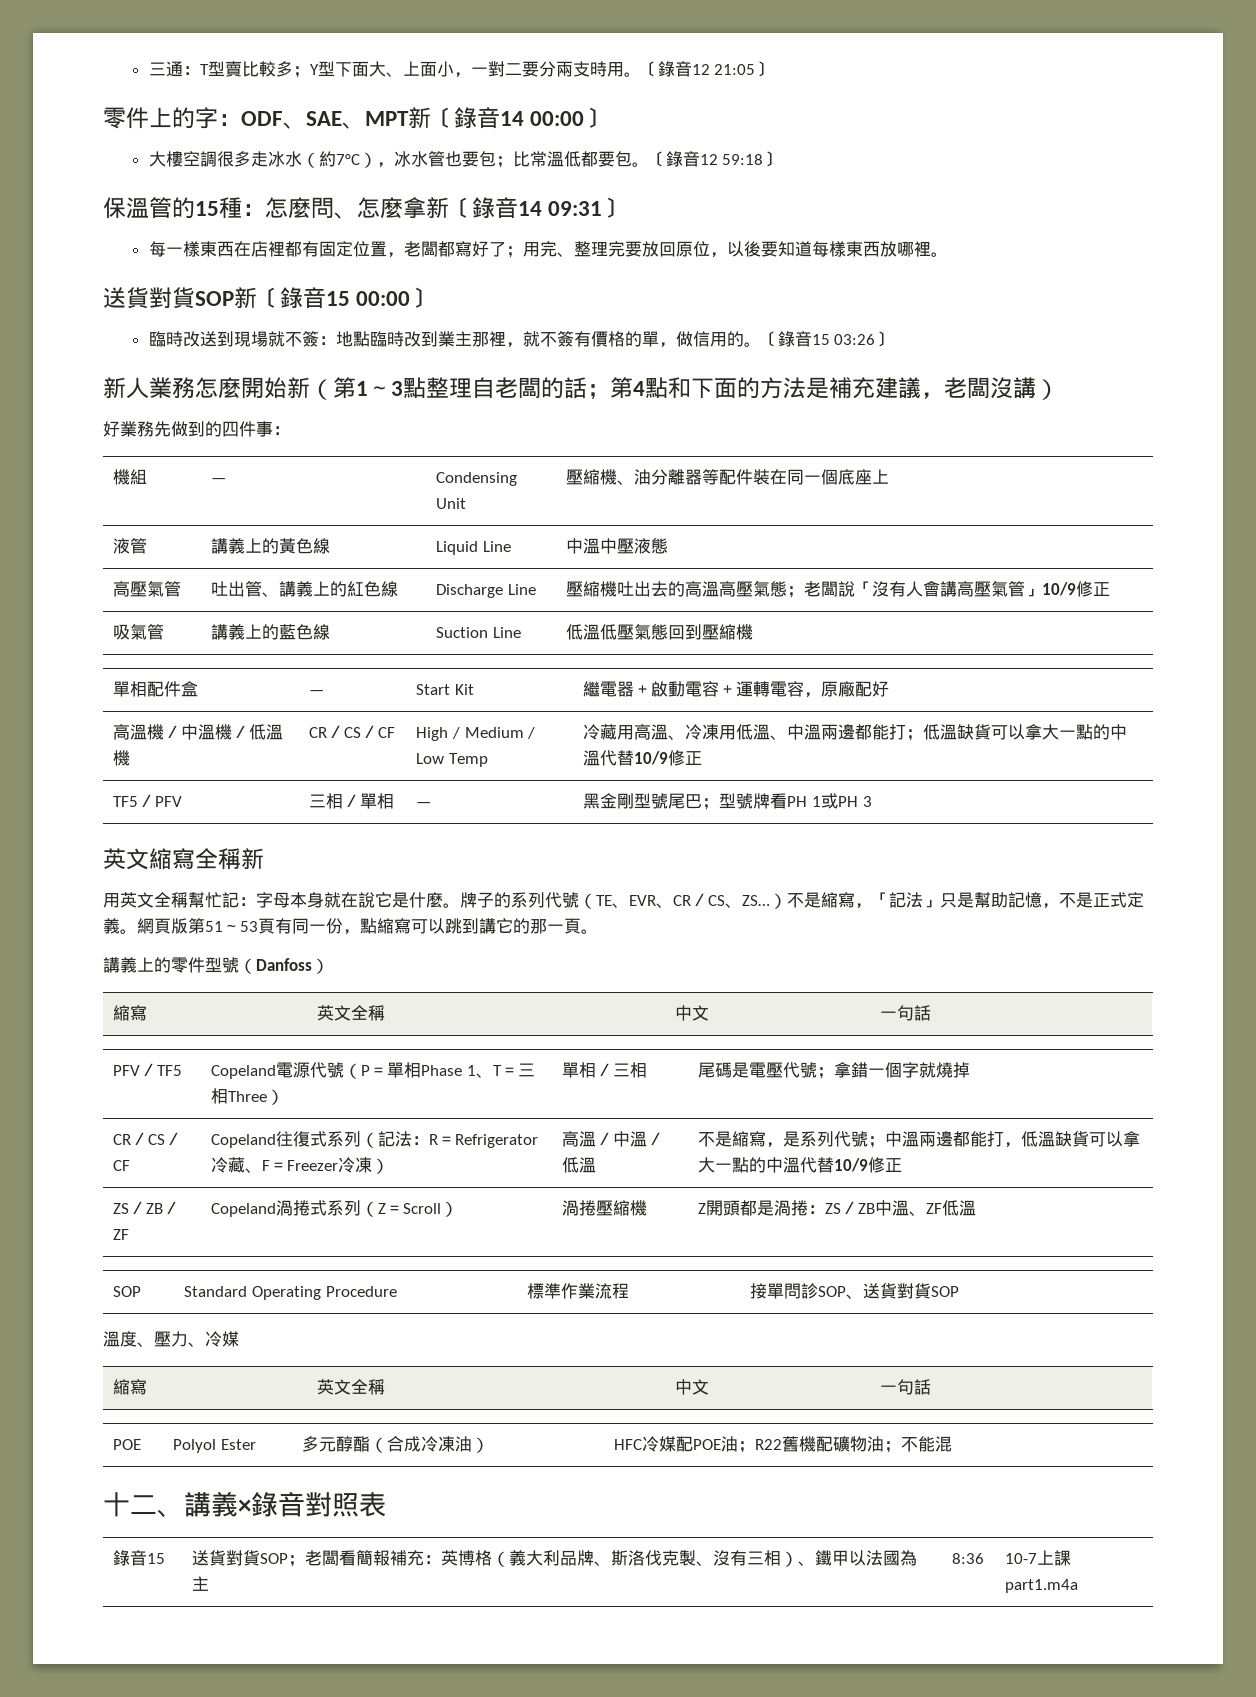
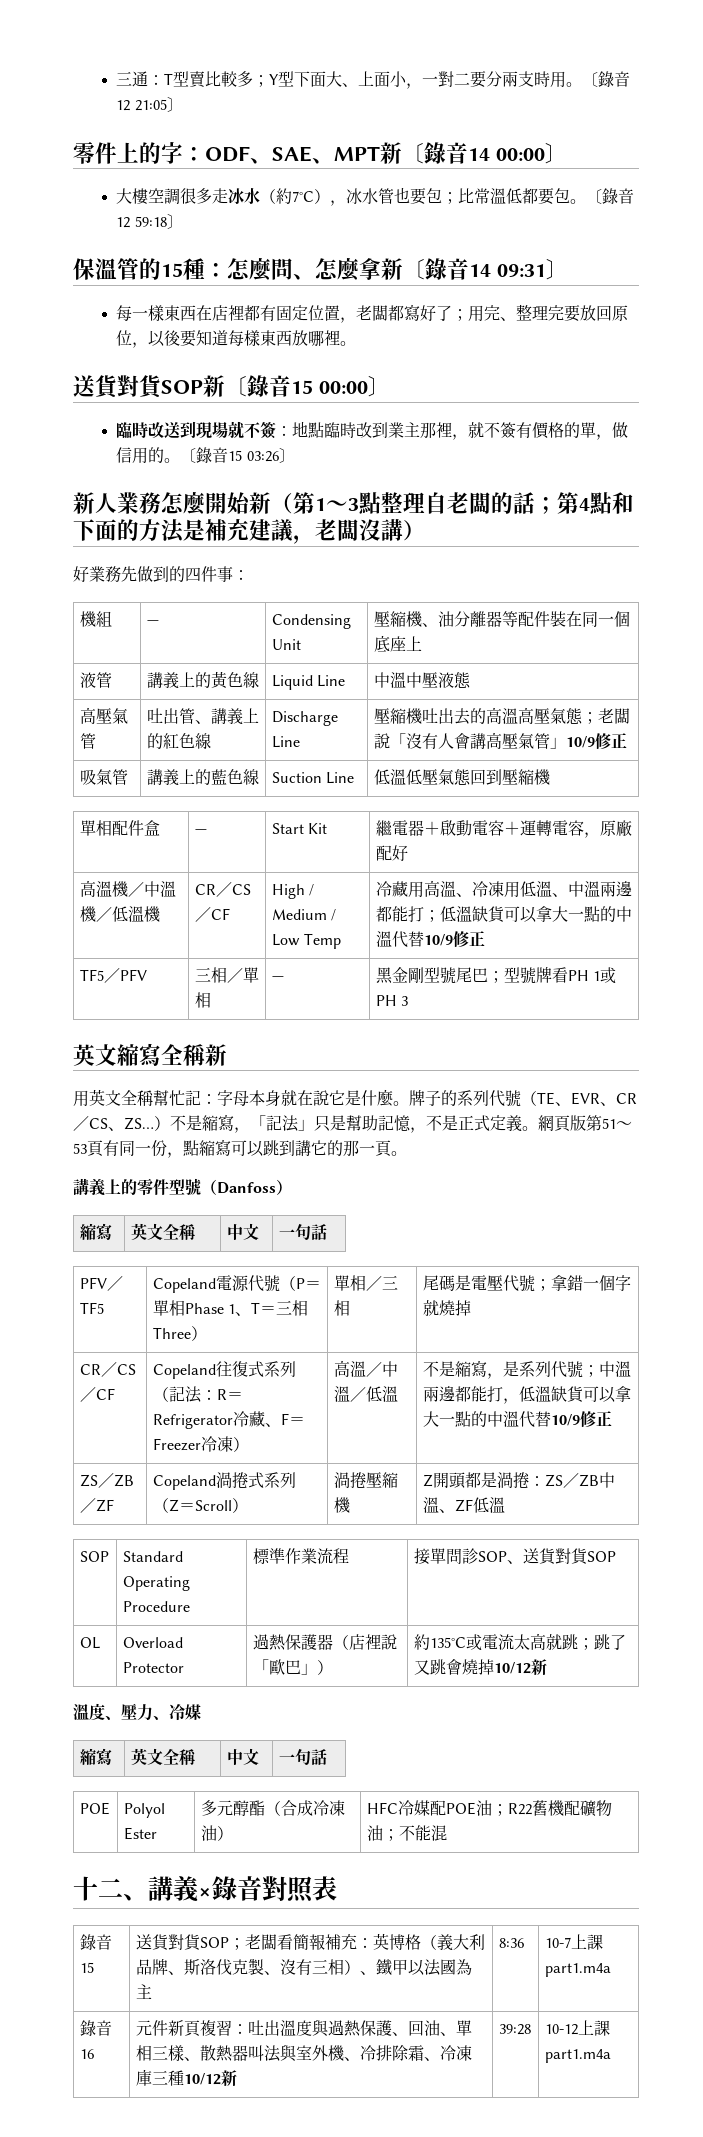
(960, 1291) none -> [79,1637,100,1649] [122,1637,183,1648] [122,1662,184,1673] [252,1634,397,1651] [252,1659,333,1675] [413,1633,626,1651] [413,1659,547,1675] // OL | Overload Protector | 過熱保護器（店裡說「歐巴」） | 約135°C或電流太高就跳；跳了又跳會燒掉10/12新
(1079, 1586) none -> [79,2020,112,2036] [79,2049,94,2059] [135,2020,472,2037] [135,2045,472,2062] [135,2069,237,2086] [498,2024,531,2035] [544,2020,610,2036] [544,2049,611,2063] // 錄音16 | 元件新頁複習：吐出溫度與過熱保護、回油、單相三樣、散熱器叫法與室外機、冷排除霜、冷凍庫三種10/12新 | 39:28 | 10-12上課part1.m4a

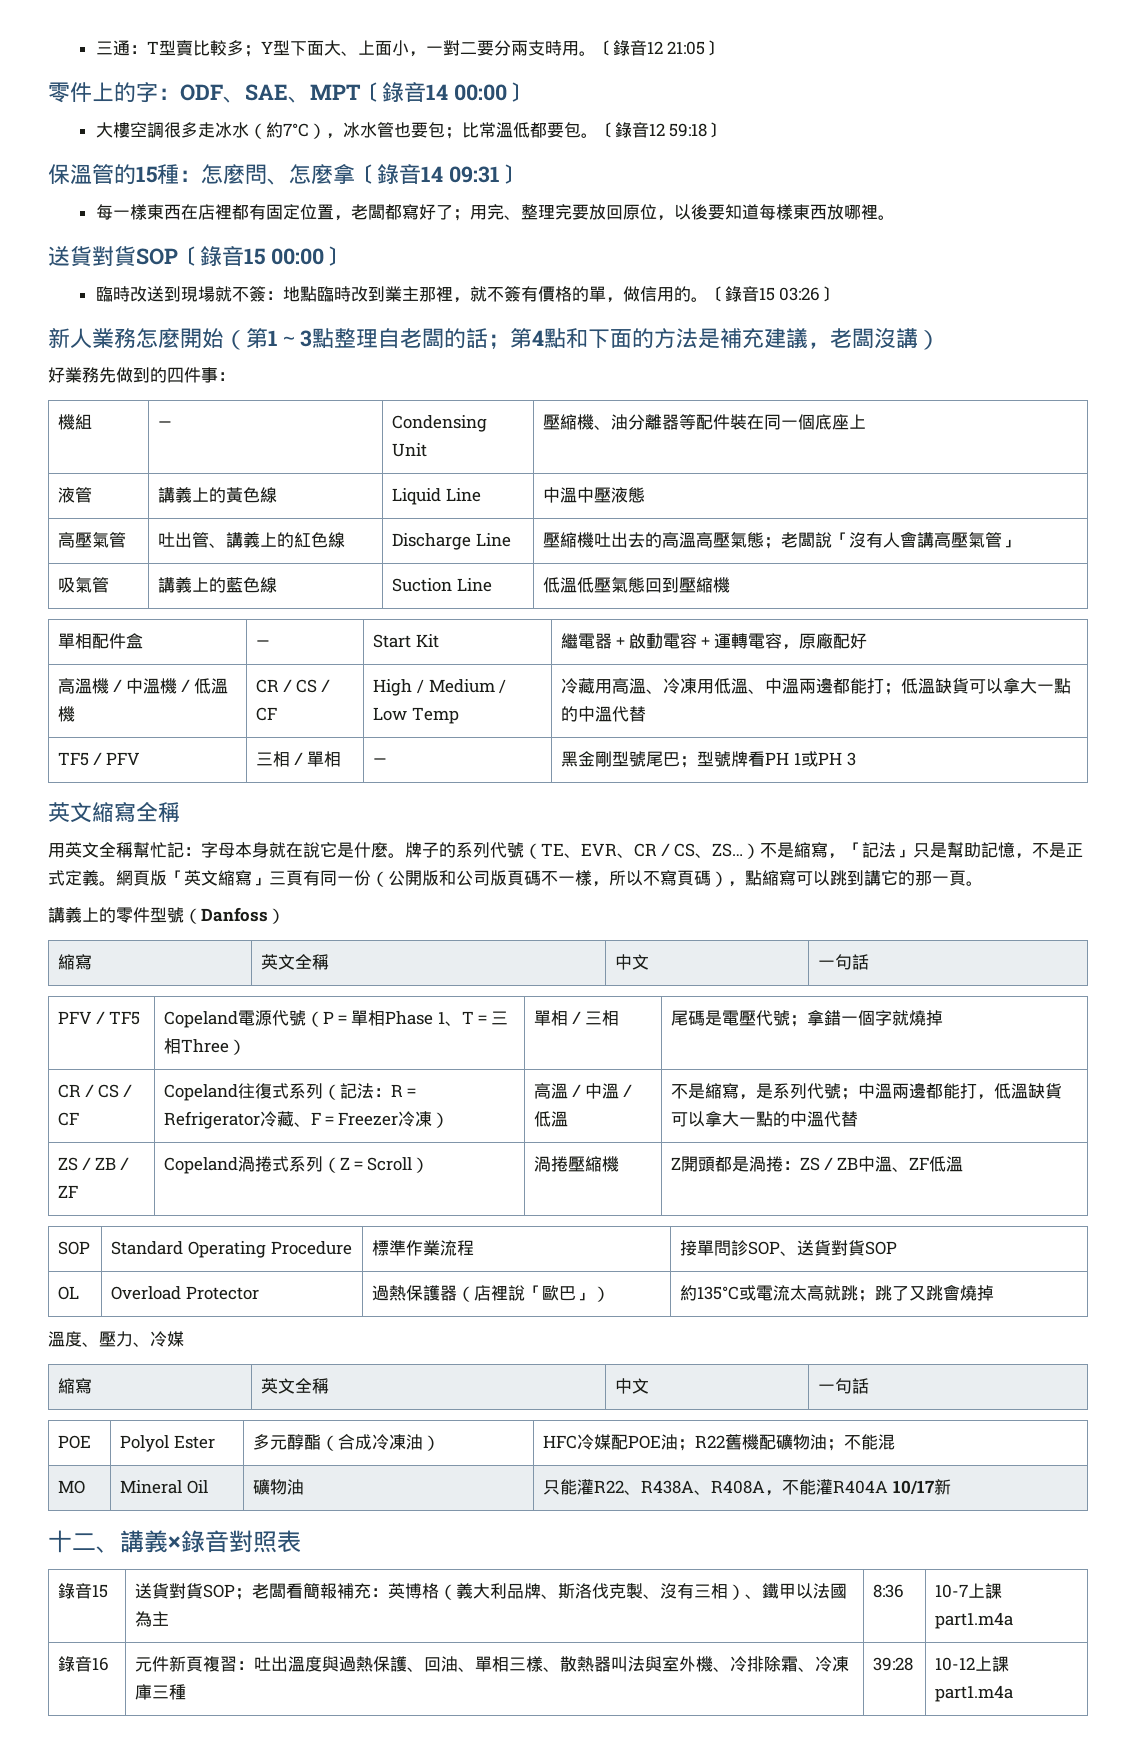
[380,142,402,164] 新 -> (361, 92) none
[381,258,403,280] 新 -> (355, 174) none
[203,375,225,397] 新 -> (178, 256) none
[249,492,271,514] 新 -> (224, 338) none
[565,732,627,749] 10/9修正 -> (1020, 543) none
[423,930,485,947] 10/9修正 -> (647, 714) none
[205,1044,227,1066] 新 -> (180, 812) none
[586,1115,632,1131] [73,1140,167,1157] 第51～53頁有同一份 -> [167,870,728,887] 「英文縮寫」三頁有同一份（公開版和公司版頁碼不一樣，所以不寫頁碼）
[550,1410,612,1427] 10/9修正 -> (859, 1119) none
[493,1659,547,1675] 10/12新 -> (995, 1293) none
(447, 1833) none -> [58,1480,86,1494] [120,1480,209,1494] [253,1479,305,1495] [543,1479,952,1496] // MO | Mineral Oil | 礦物油 | 只能灌R22、R438A、R408A，不能灌R404A 10/17新
[183,2070,237,2086] 10/12新 -> (187, 1692) none

